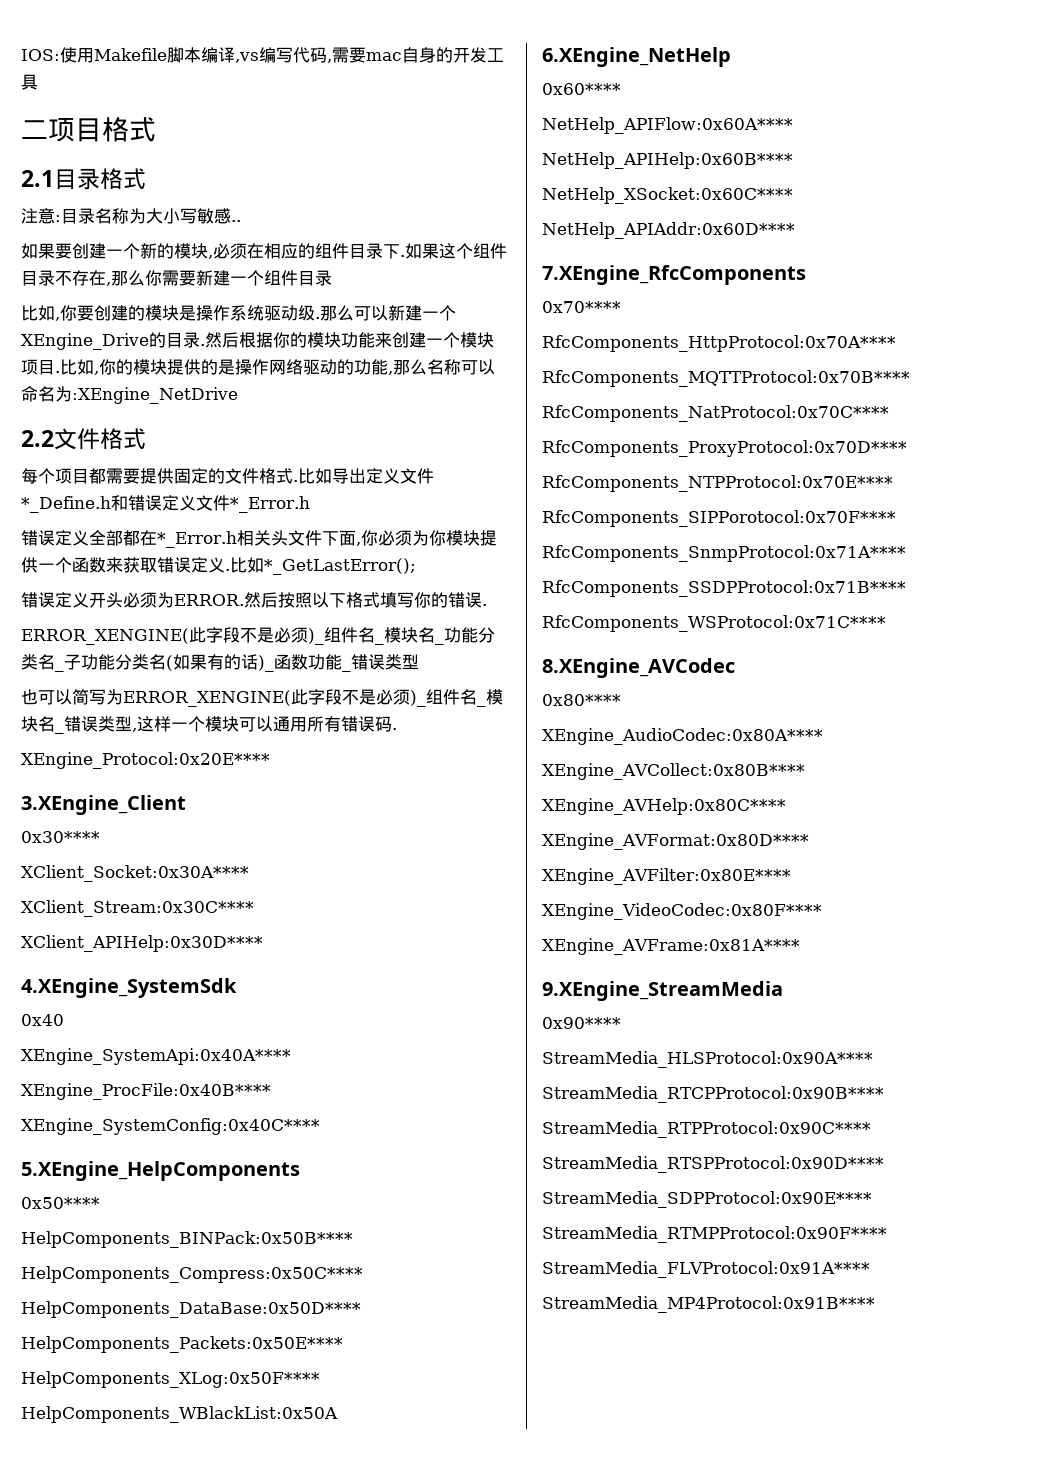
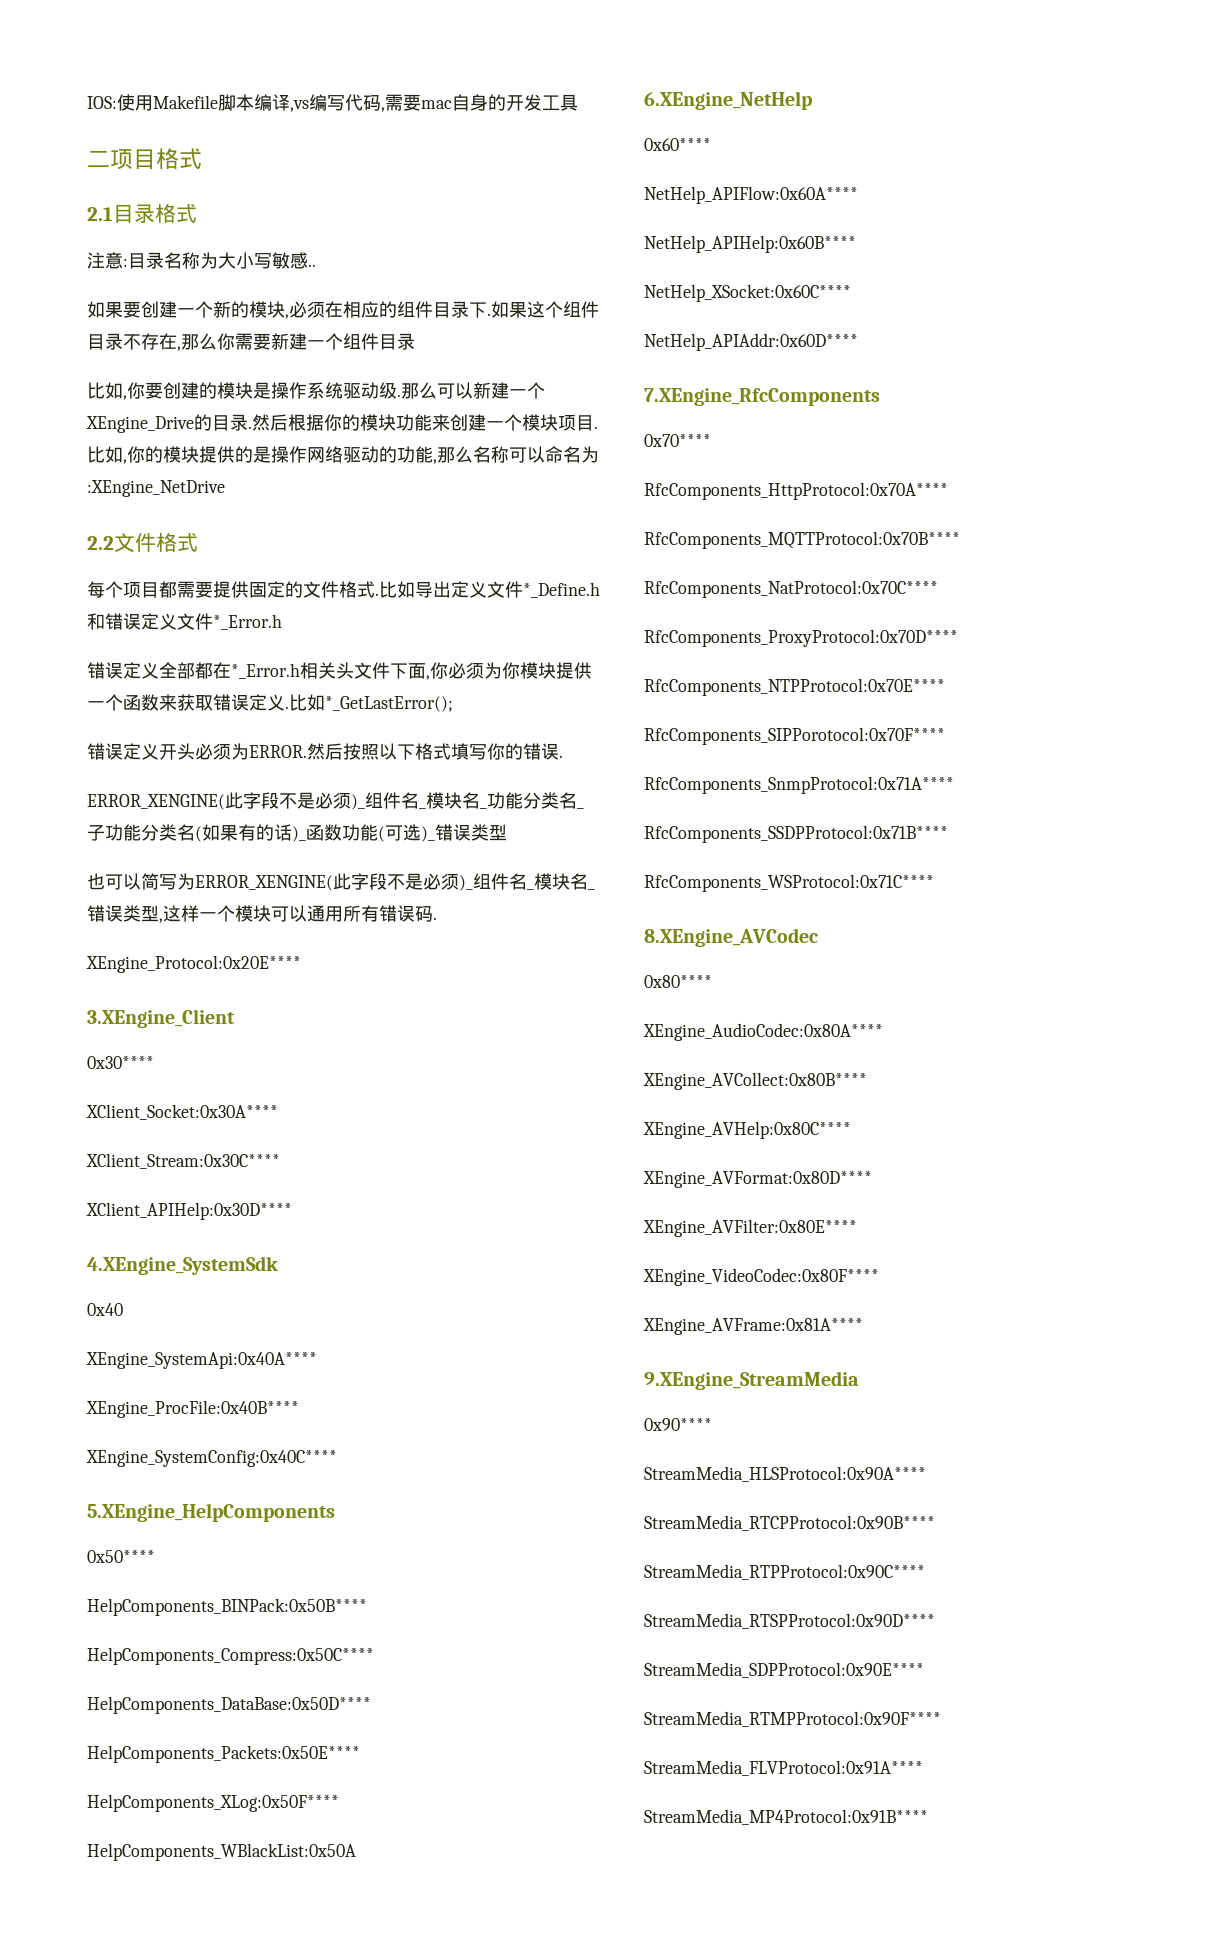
[342,668,351,672] _ -> [378,824,435,842] (可选)_

